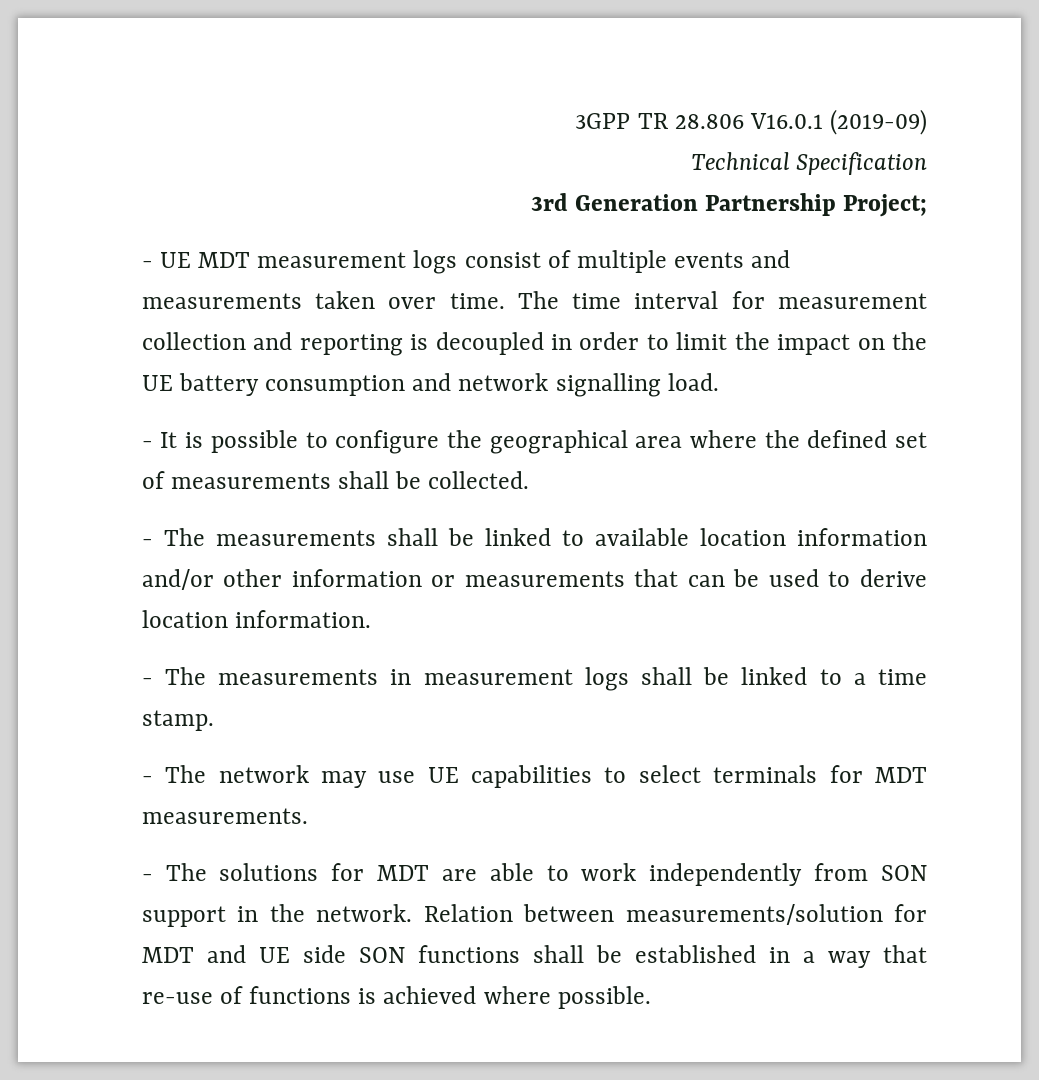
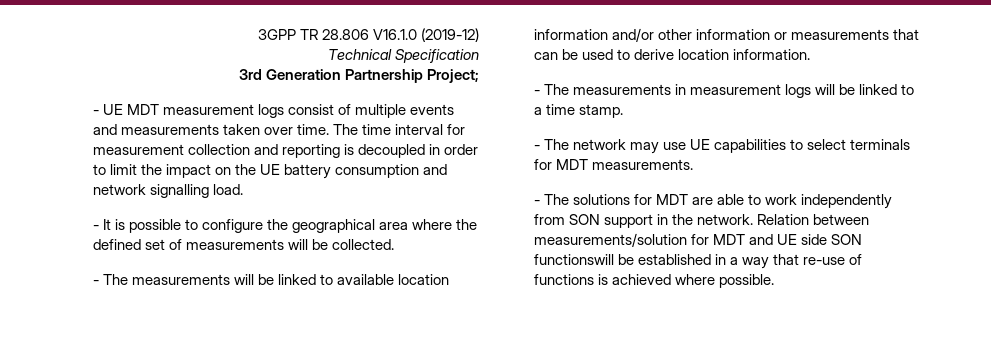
[749,109,927,135] V16.0.1 (2019-09) -> [372,28,480,42] V16.1.0 (2019-12)
[338,471,390,489] shall -> [287,239,308,250] will
[386,528,438,546] shall -> [233,274,254,285] will
[640,667,692,685] shall -> [814,84,835,95] will
[417,945,584,963] functions shall -> [533,254,614,265] functionswill

